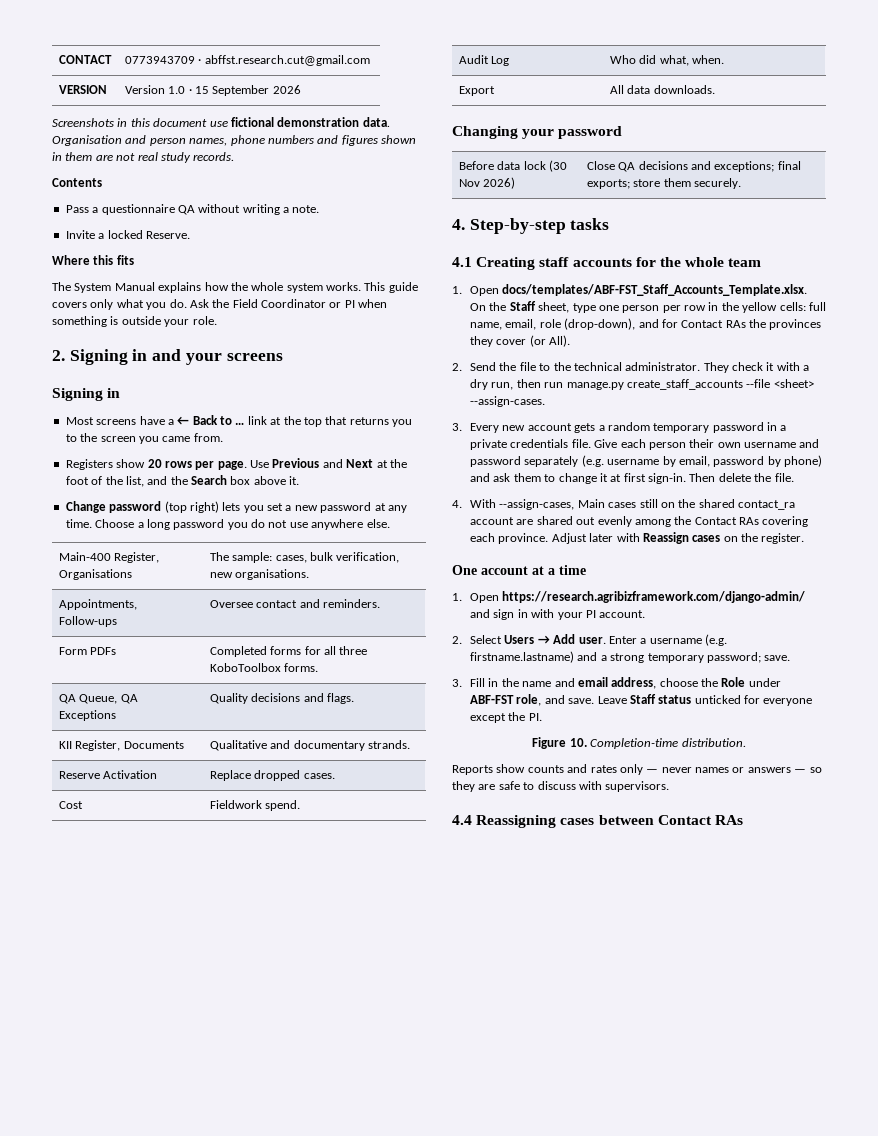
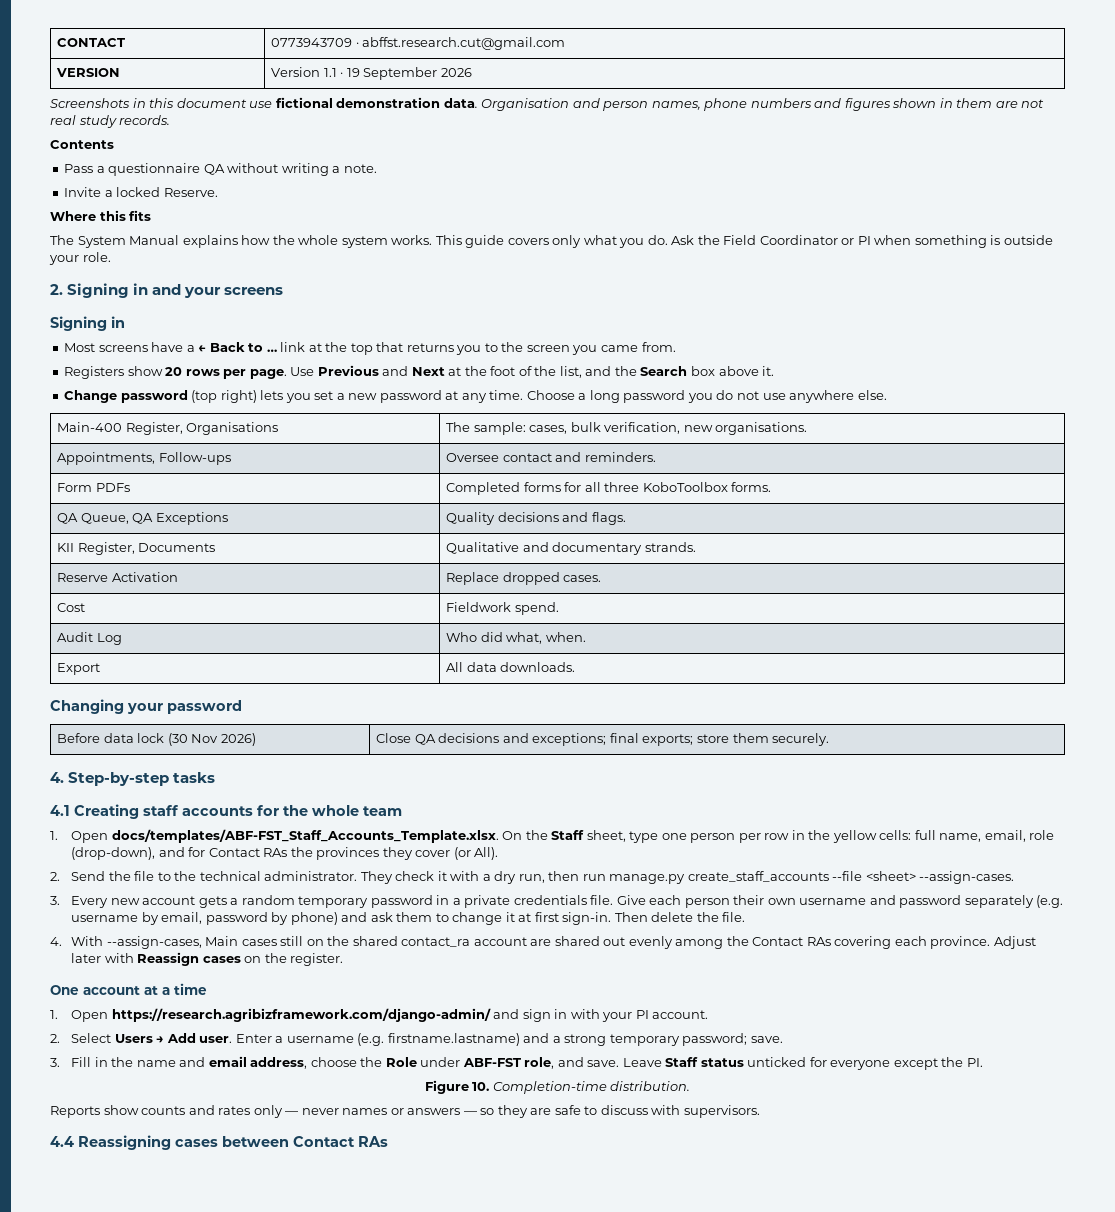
[168,86,209,94] 1.0 · 15 -> [323,68,360,77] 1.1 · 19

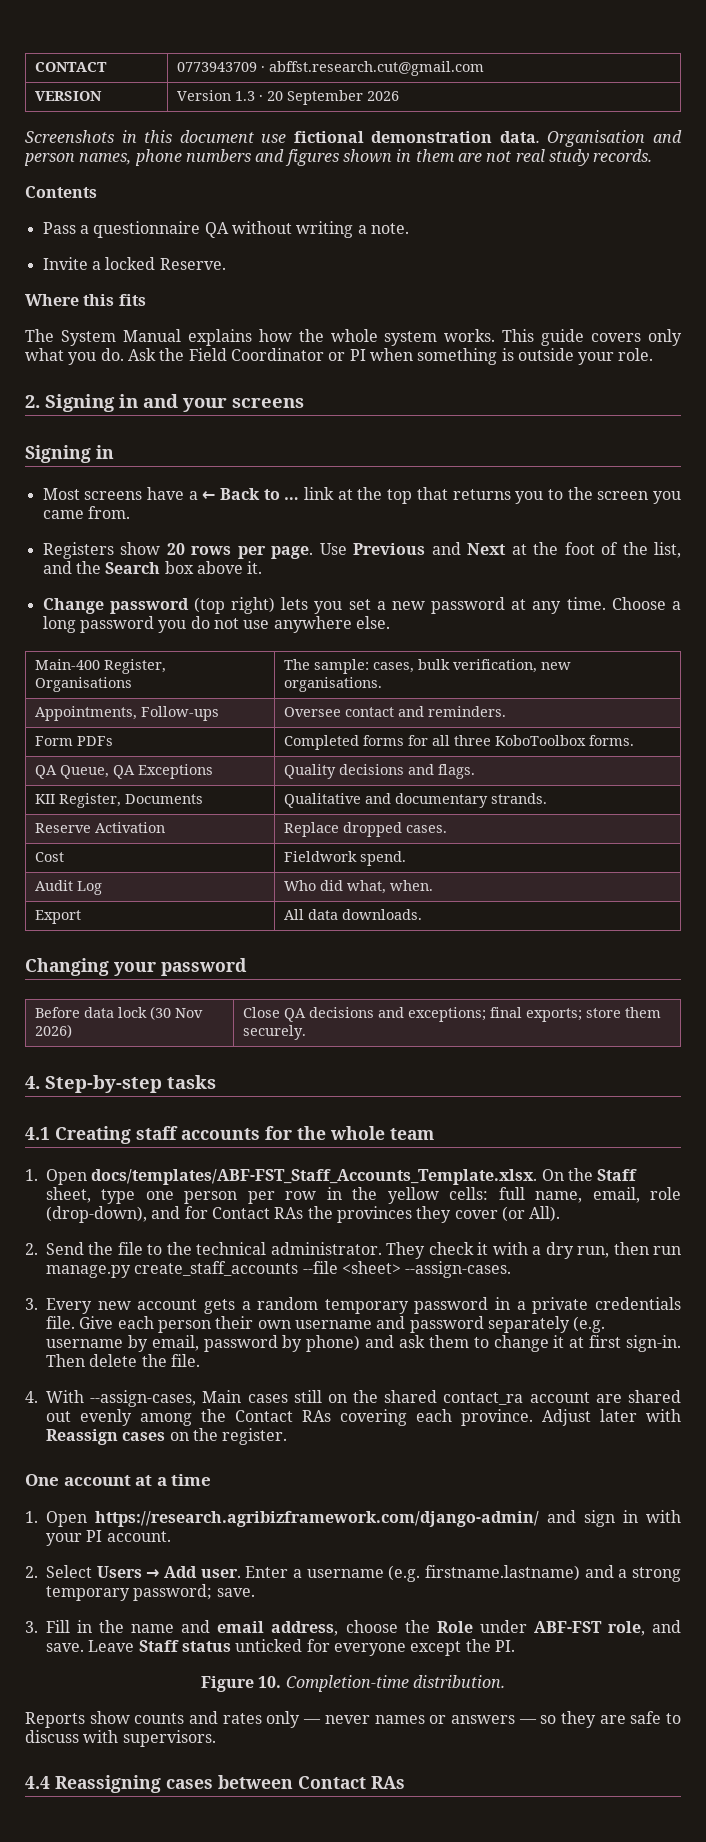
[323,68,360,77] 1.1 · 19 -> [234,91,283,101] 1.3 · 20

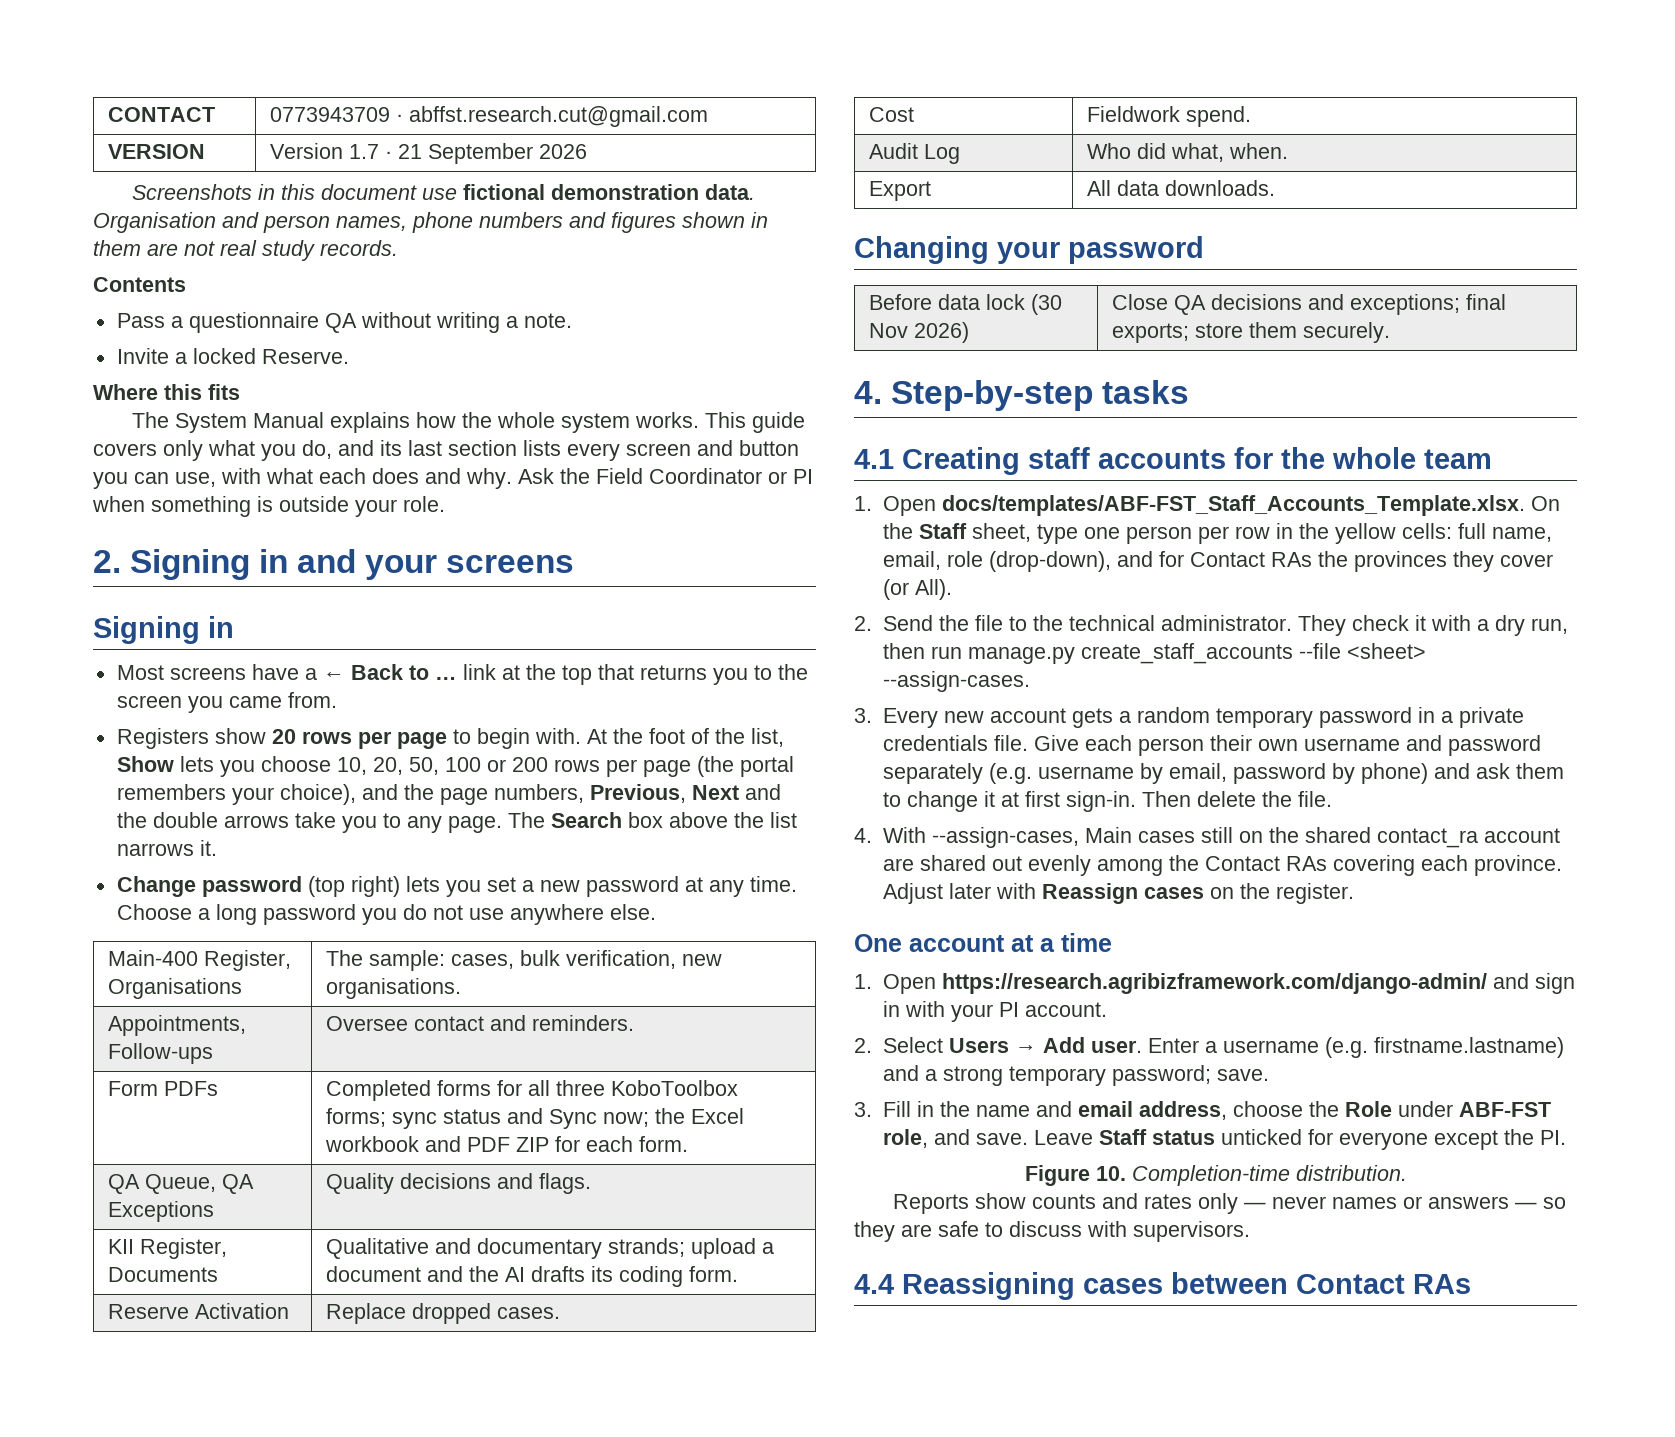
[234,91,283,101] 1.3 · 20 -> [348,144,422,159] 1.7 · 21
[100,348,124,361] do. -> [302,440,799,461] [93,468,512,489] do, and its last section lists every screen and button you can use, with what each does and why.
[271,542,527,559] page. Use Previous and Next at -> [396,728,607,749] page to begin with. At
[42,561,243,574] and the Search box above -> [116,756,794,777] [116,784,781,805] [116,812,797,833] [116,843,194,856] Show lets you choose 10, 20, 50, 100 or 200 rows per page (the portal remembers your choice), and the page numbers, Previous, Next and the double arrows take you to any page. The Search box above the list narrows
[588,735,634,746] forms. -> [325,1108,744,1129] [324,1136,688,1152] forms; sync status and Sync now; the Excel workbook and PDF ZIP for each form.
[490,793,547,804] strands. -> [607,1238,774,1259] [325,1266,738,1287] strands; upload a document and the AI drafts its coding form.

